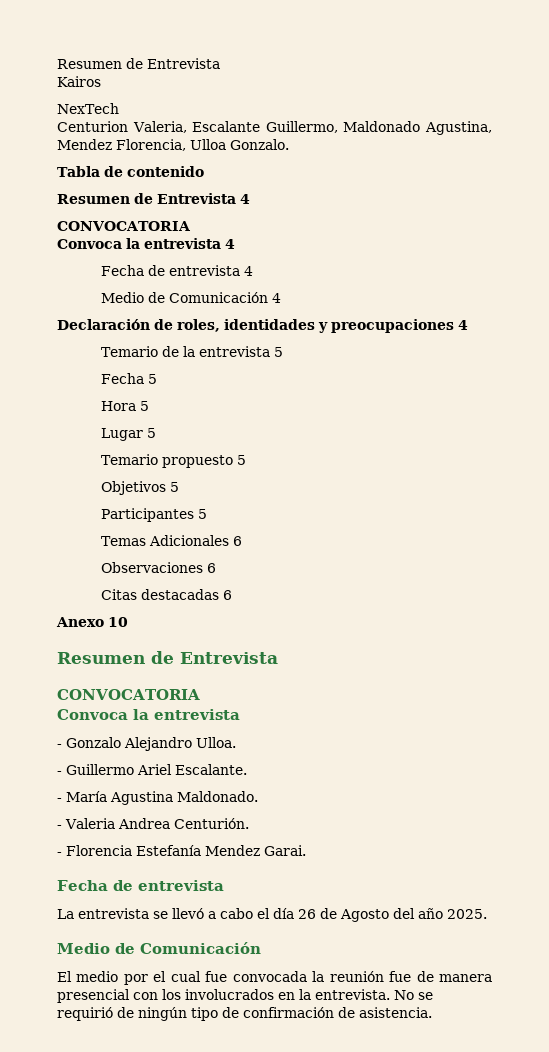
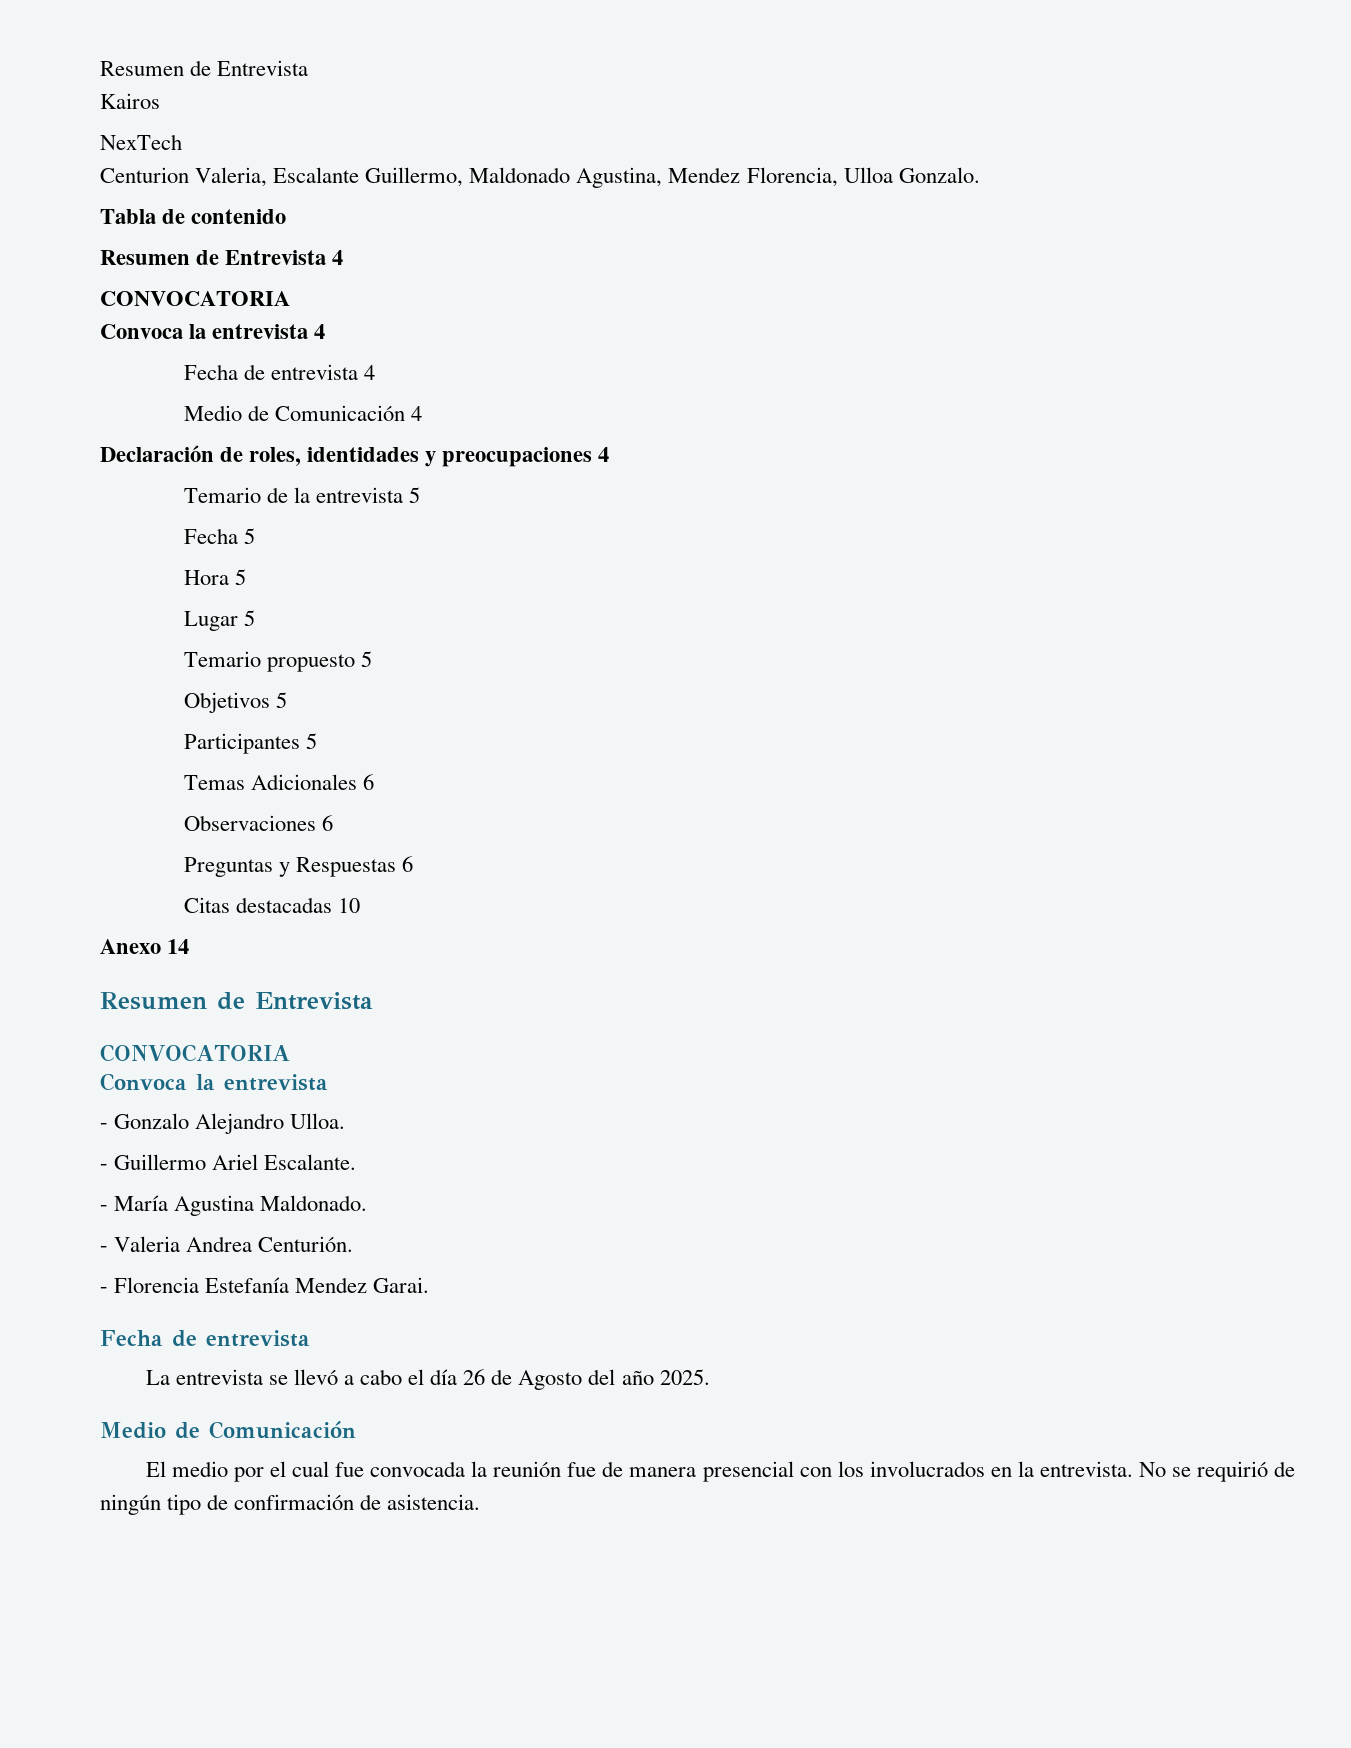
(216, 568) none -> [183,856,414,877] // Preguntas y Respuestas 6
[222,590,232,600] 6 -> [338,898,361,913] 10
[108,617,128,627] 10 -> [167,939,190,954] 14

